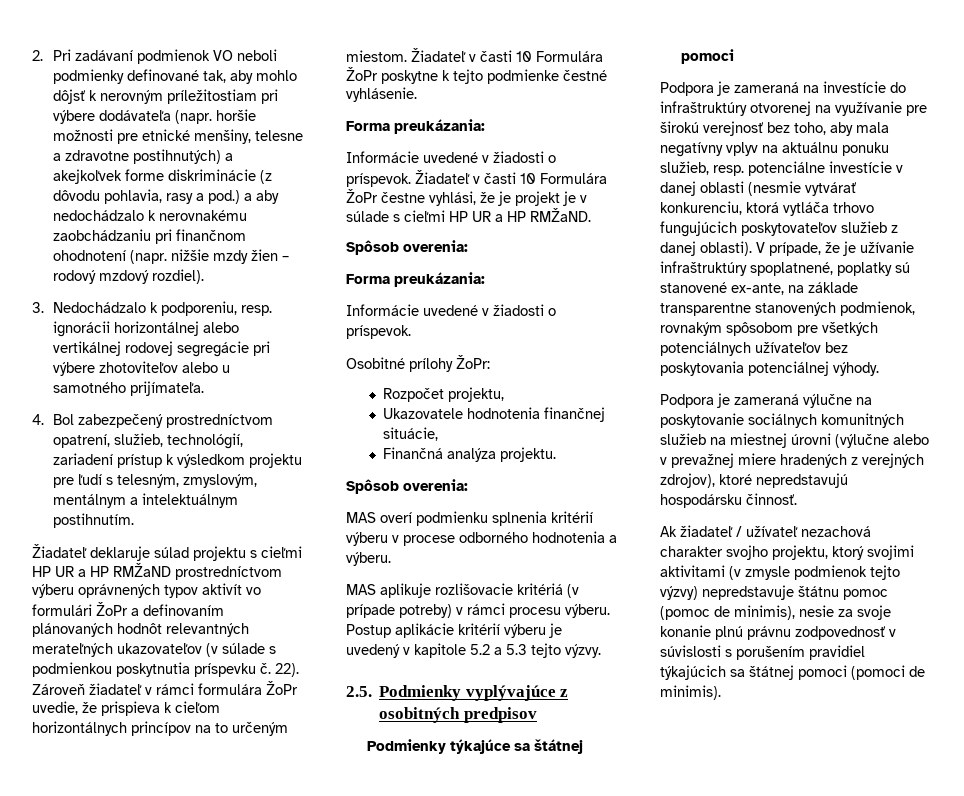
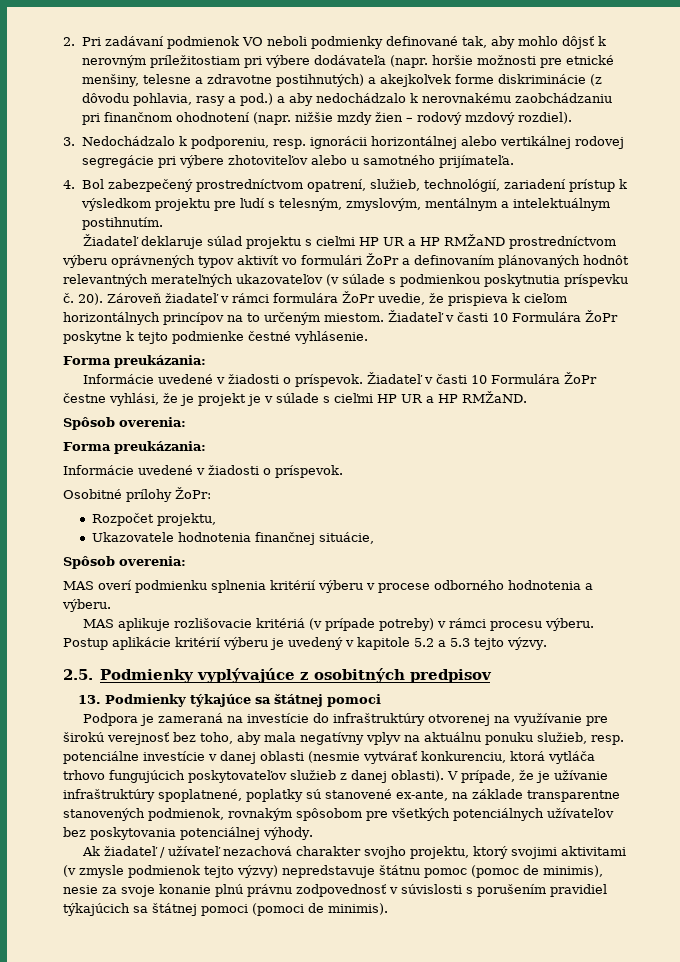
[275,663,299,677] 22). -> [78,293,103,305] 20).
[383,447,557,462] // Finančná analýza projektu. -> (374, 538) none
(537, 715) none -> [77,695,101,704] 13.
[660,393,872,408] [660,413,904,428] [660,433,929,448] [660,453,924,468] [660,473,848,488] [660,493,797,508] // Podpora je zameraná výlučne na poskytovanie sociálnych komunitných služieb na miestnej úrovni (výlučne alebo v prevažnej miere hradených z verejných zdrojov), ktoré nepredstavujú hospodársku činnosť. -> (313, 833) none

